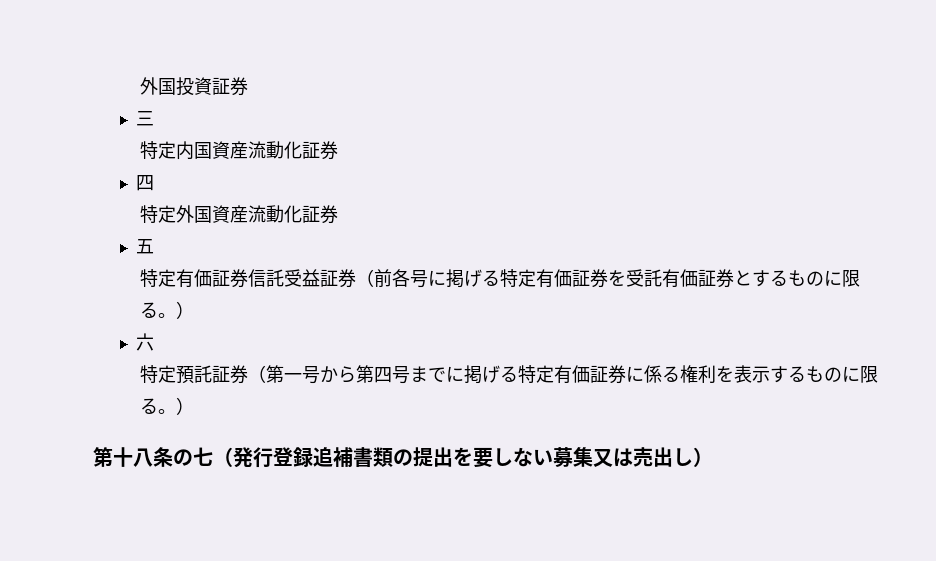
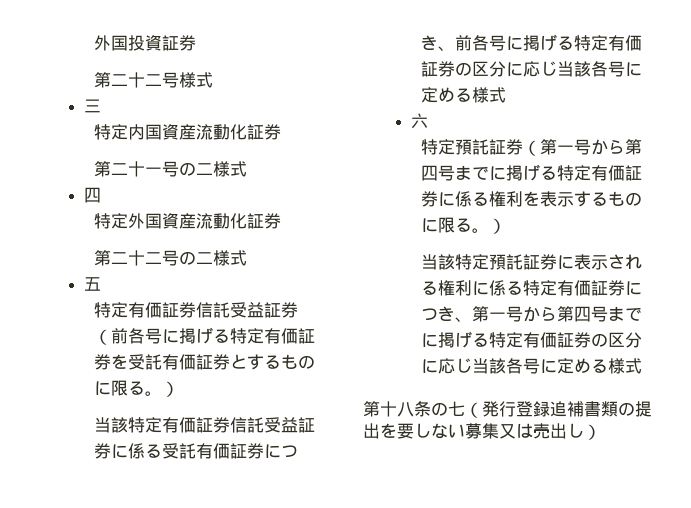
(248, 86) none -> [94,72,214,88] // 第二十二号様式
(338, 150) none -> [94,161,248,177] // 第二十一号の二様式
(338, 214) none -> [94,250,248,266] // 第二十二号の二様式
(194, 310) none -> [94,417,316,433] [94,443,299,459] [421,34,643,51] [421,61,643,77] [421,87,507,103] // 当該特定有価証券信託受益証券に係る受託有価証券につき、前各号に掲げる特定有価証券の区分に応じ当該各号に定める様式
(194, 406) none -> [421,254,643,270] [421,280,643,296] [421,306,643,322] [421,331,643,348] [421,358,643,374] // 当該特定預託証券に表示される権利に係る特定有価証券につき、第一号から第四号までに掲げる特定有価証券の区分に応じ当該各号に定める様式

